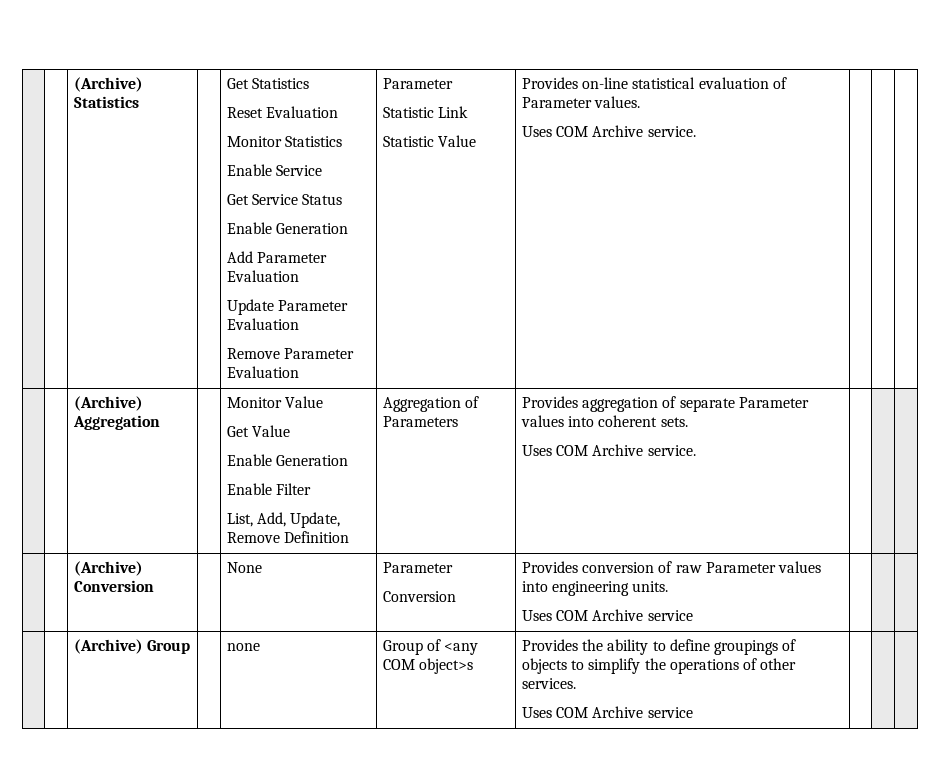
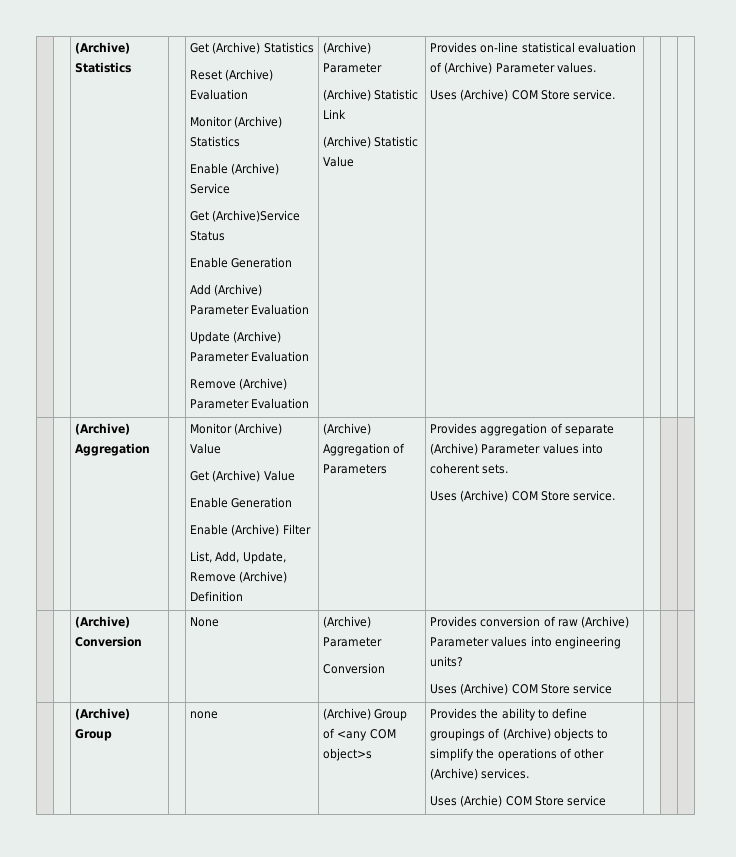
(250, 83) none -> [212,42,261,54] (Archive)
(264, 112) none -> [225,69,274,81] (Archive)
(283, 141) none -> [234,116,283,128] (Archive)
(273, 170) none -> [231,163,280,175] (Archive)
[252,194,299,205] Service -> [212,210,301,222] (Archive)Service
(254, 257) none -> [214,284,263,296] (Archive)
(275, 307) none -> [233,331,282,343] (Archive)
(281, 353) none -> [239,378,288,390] (Archive)
[383,78,454,89] Parameter // -> [323,42,372,54] [323,63,383,73] [323,89,372,101] (Archive) Parameter // (Archive)
(469, 112) none -> [323,136,372,148] (Archive)
(787, 83) none -> [444,62,493,74] (Archive)
[556,125,644,137] COM Archive -> [460,89,570,101] (Archive) COM Store
(283, 402) none -> [234,423,283,435] (Archive)
(250, 431) none -> [212,470,261,482] (Archive)
(273, 489) none -> [231,524,280,536] (Archive)
(281, 537) none -> [239,571,288,583] (Archive)
(350, 537) none -> [323,423,372,435] (Archive)
(735, 405) none -> [430,443,479,455] (Archive)
[556,444,644,456] COM Archive -> [460,490,570,502] (Archive) COM Store
(263, 567) none -> [323,616,372,628] (Archive)
(702, 569) none -> [580,616,629,628] (Archive)
[632,581,669,592] [522,609,644,621] units. // Uses COM Archive -> [430,656,464,667] [430,683,570,695] units? // Uses (Archive) COM Store
(261, 647) none -> [323,708,372,720] (Archive)
(797, 645) none -> [502,728,551,740] (Archive)
(797, 664) none -> [430,768,479,780] (Archive)
[556,706,644,718] COM Archive -> [460,795,564,807] (Archie) COM Store

